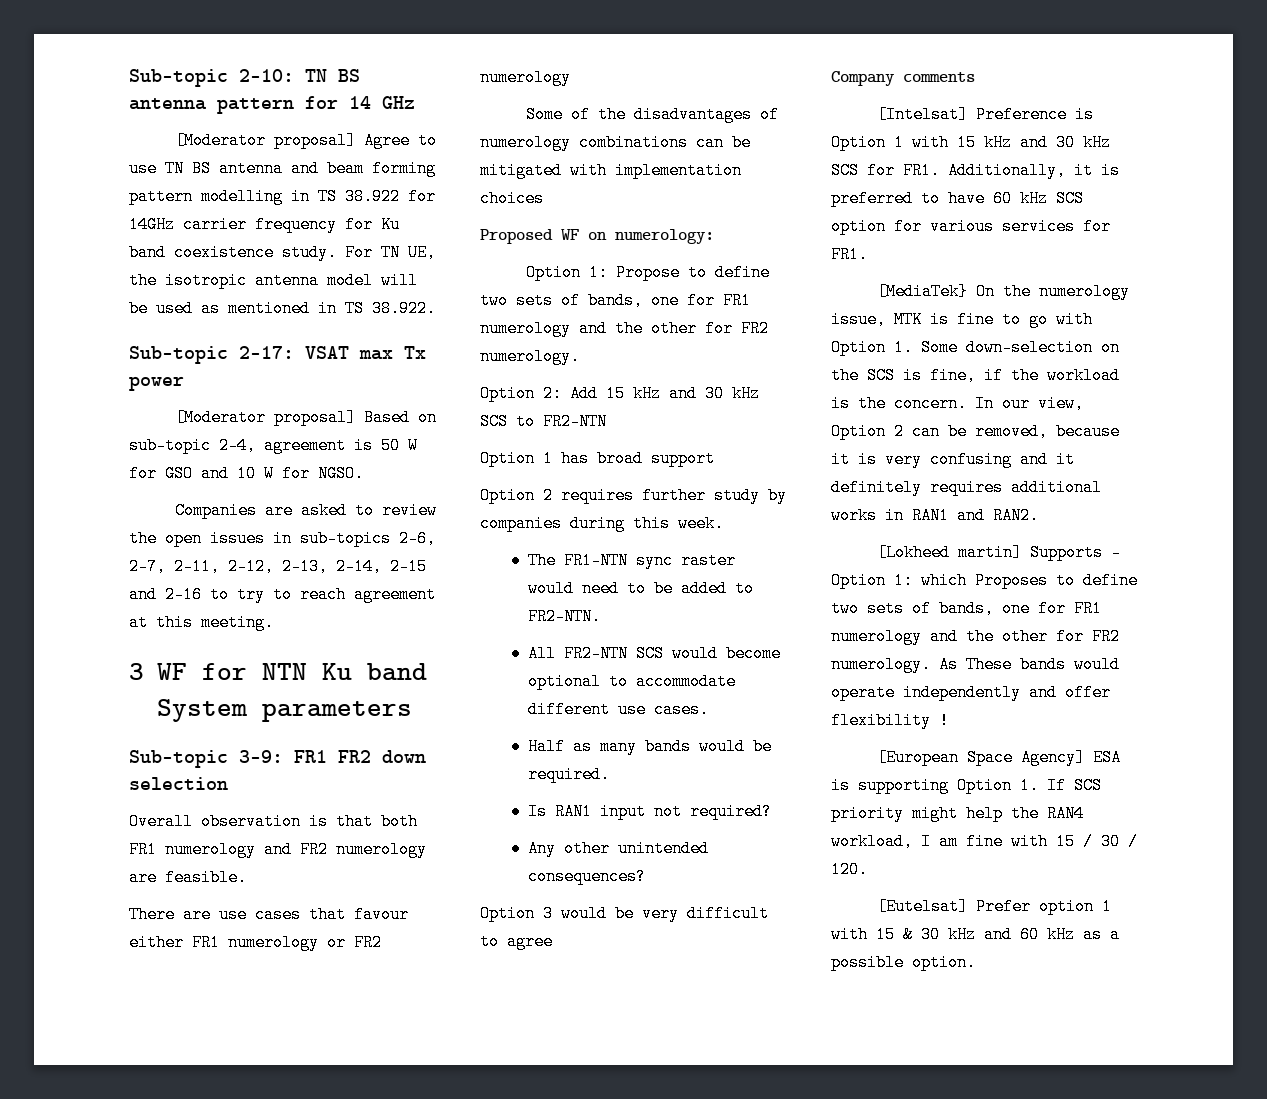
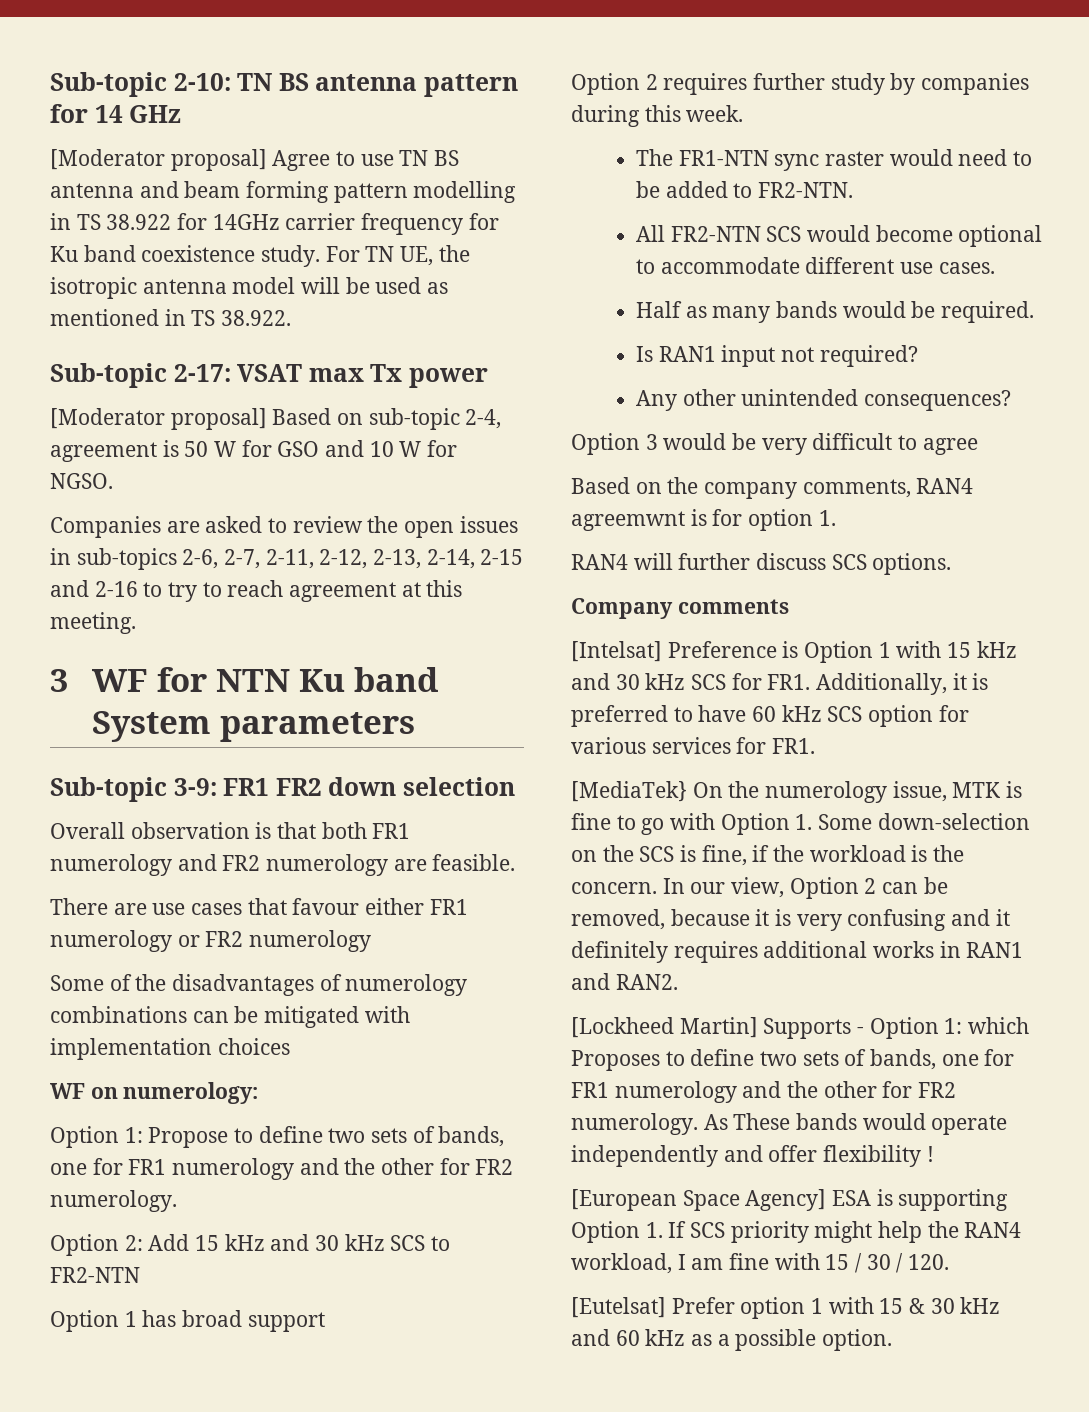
[480,229,553,244] Proposed -> (290, 1046) none
(553, 941) none -> [571,477,974,499] [571,509,836,531] [571,553,952,575] // Based on the company comments, RAN4 agreemwnt is for option 1. // RAN4 will further discuss SCS options.
[876,544,1022,561] [Lokheed martin] -> [571,1017,758,1038] [Lockheed Martin]

